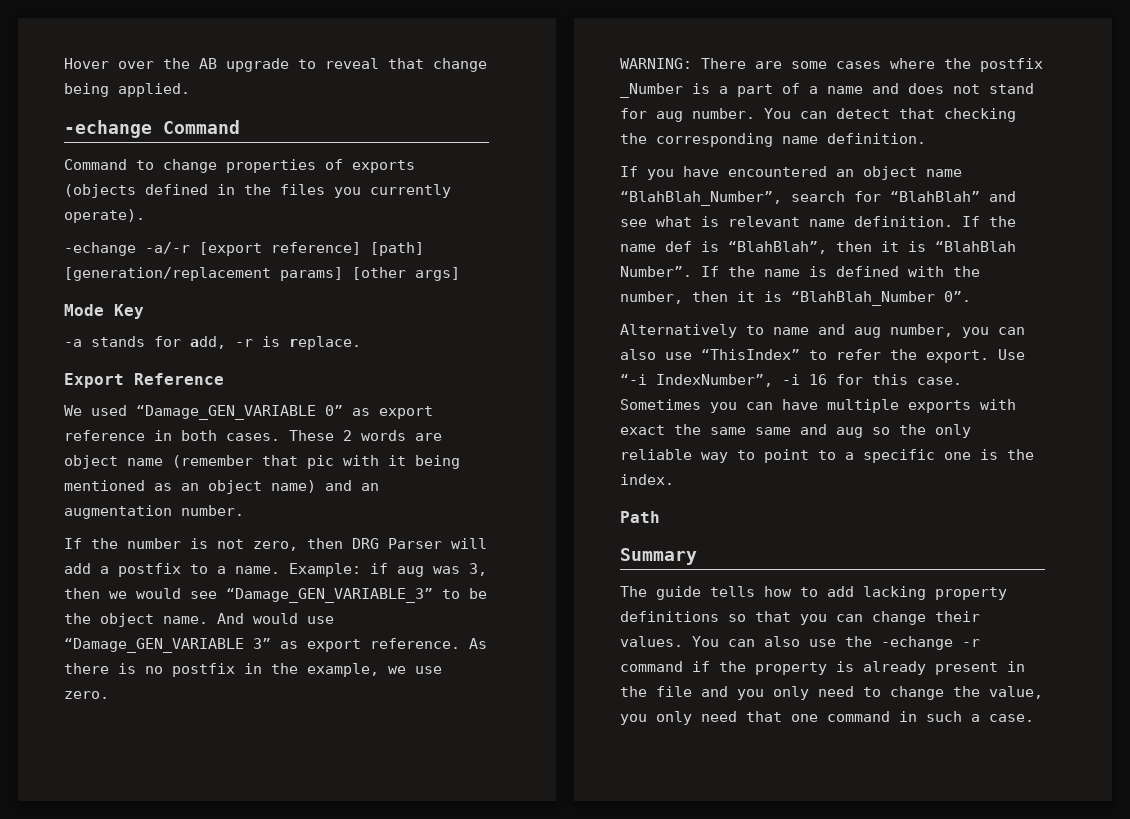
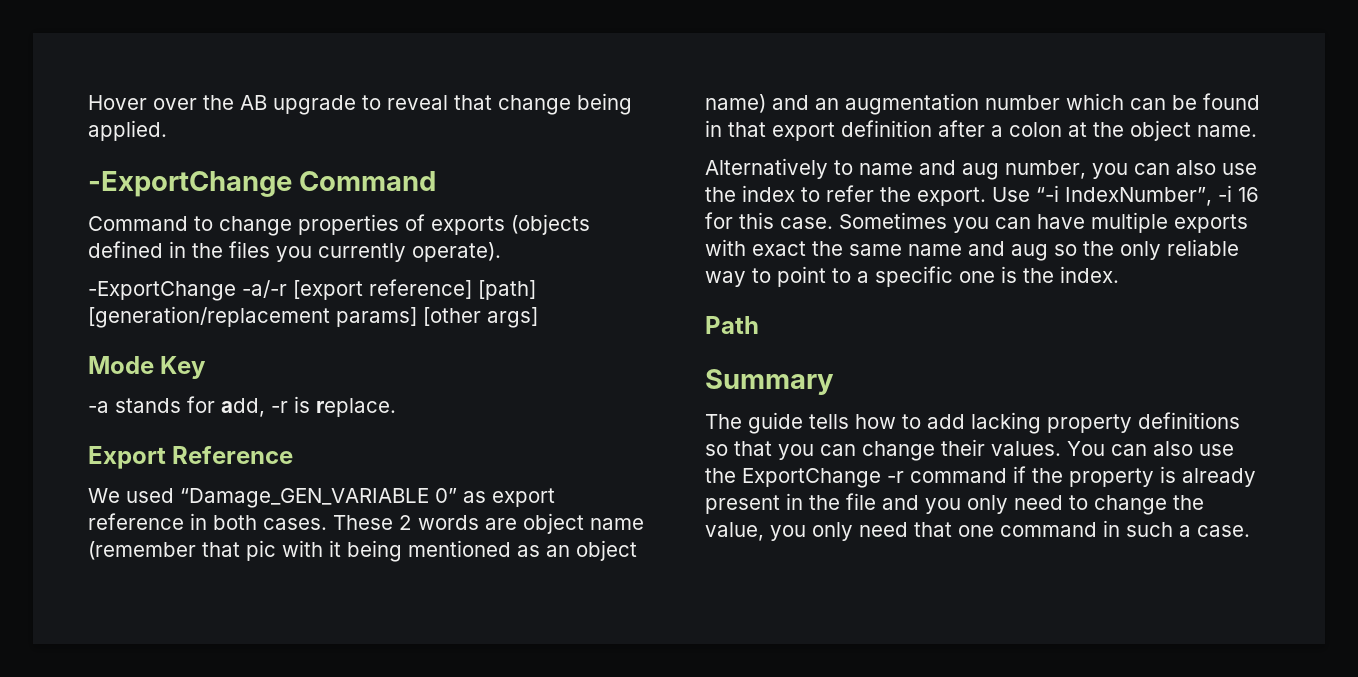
[64,120,152,138] -echange -> [88,171,292,197] -ExportChange
[64,242,136,256] -echange -> [88,281,236,301] -ExportChange
[181,505,244,516] [64,538,487,551] [64,563,487,577] [64,588,487,603] [64,613,334,627] [64,638,487,653] [64,663,442,677] [64,691,109,699] [620,58,1043,72] [620,83,1034,98] [620,108,1016,122] [620,133,926,147] [620,166,962,180] [620,191,1016,206] [620,216,1016,227] [620,241,1016,254] [620,266,980,277] [620,291,971,306] number. // If the number is not zero, then DRG Parser will add a postfix to a name. Example: if aug was 3, then we would see “Damage_GEN_VARIABLE_3” to be the object name. And would use “Damage_GEN_VARIABLE 3” as export reference. As there is no postfix in the example, we use zero. // WARNING: There are some cases where the postfix _Number is a part of a name and does not stand for aug number. You can detect that checking the corresponding name definition. // If you have encountered an object name “BlahBlah_Number”, search for “BlahBlah” and see what is relevant name definition. If the name def is “BlahBlah”, then it is “BlahBlah Number”. If the name is defined with the number, then it is “BlahBlah_Number 0”. -> [985,93,1260,110] [705,120,1257,141] number which can be found in that export definition after a colon at the object name.
[701,349,800,360] “ThisIndex” -> [705,185,795,202] the index
[755,427,791,435] same -> [908,244,962,256] name
[881,636,953,650] -echange -> [742,468,881,488] ExportChange

